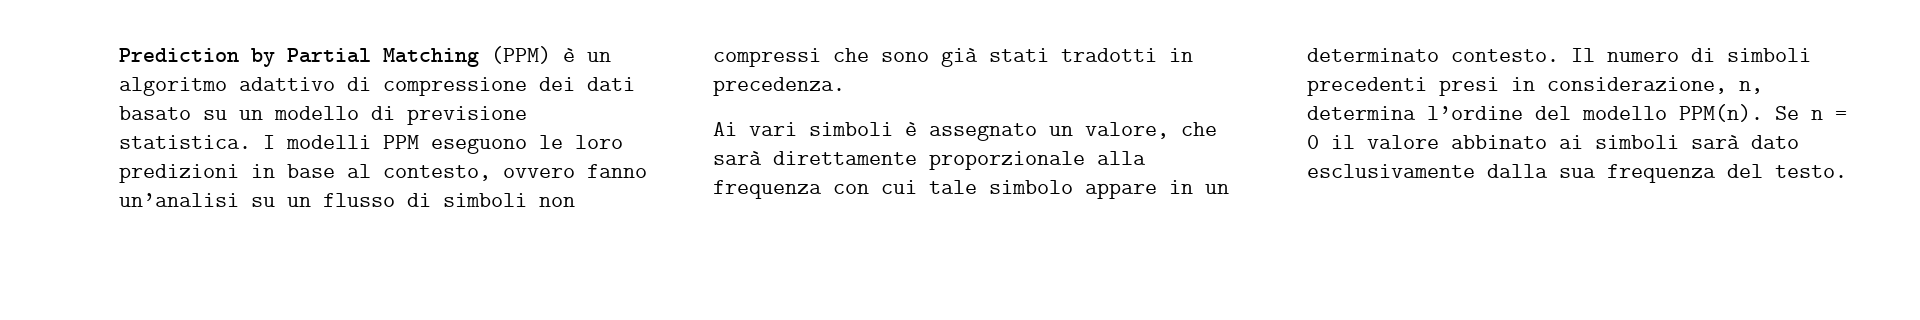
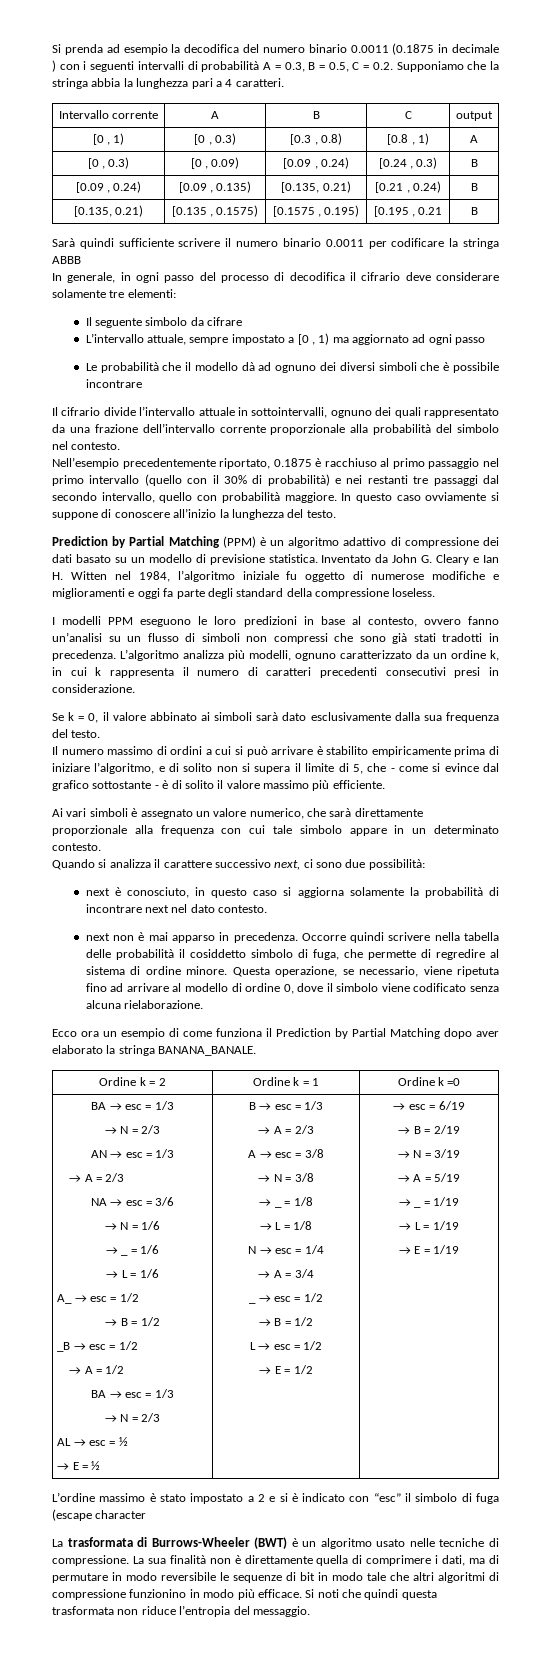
(119, 55) none -> [52,43,499,55] [52,60,500,72] [52,78,284,89] [58,110,159,119] [211,111,219,119] [312,111,320,119] [404,111,412,119] [456,111,493,121] [92,133,125,145] [194,133,236,145] [290,133,342,145] [387,133,429,145] [470,135,478,143] [87,157,130,169] [190,157,240,169] [283,157,349,169] [378,157,438,169] [470,159,478,167] [75,181,142,193] [178,181,252,193] [281,181,351,193] [375,181,441,193] [470,183,478,191] [73,205,144,217] [171,205,259,217] [272,205,360,217] [373,206,443,217] [470,207,478,215] [52,238,499,249] [52,256,81,264] [52,272,499,283] [52,289,176,298] [85,317,243,328] [85,333,486,345] [85,362,499,373] [85,379,142,388] [52,406,499,418] [52,423,500,435] [52,441,121,450] [52,457,499,469] [52,474,499,486] [52,492,499,503] [52,508,336,520] Si prenda ad esempio la decodifica del numero binario 0.0011 (0.1875 in decimale ) con i seguenti intervalli di probabilità A = 0.3, B = 0.5, C = 0.2. Supponiamo che la stringa abbia la lunghezza pari a 4 caratteri. // Intervallo corrente | A | B | C | output // [0 , 1) | [0 , 0.3) | [0.3 , 0.8) | [0.8 , 1) | A // [0 , 0.3) | [0 , 0.09) | [0.09 , 0.24) | [0.24 , 0.3) | B // [0.09 , 0.24) | [0.09 , 0.135) | [0.135, 0.21) | [0.21 , 0.24) | B // [0.135, 0.21) | [0.135 , 0.1575) | [0.1575 , 0.195) | [0.195 , 0.21 | B // Sarà quindi sufficiente scrivere il numero binario 0.0011 per codificare la stringa ABBB // In generale, in ogni passo del processo di decodifica il cifrario deve considerare solamente tre elementi: // Il seguente simbolo da cifrare // L’intervallo attuale, sempre impostato a [0 , 1) ma aggiornato ad ogni passo // Le probabilità che il modello dà ad ognuno dei diversi simboli che è possibile incontrare // Il cifrario divide l’intervallo attuale in sottointervalli, ognuno dei quali rappresentato da una frazione dell’intervallo corrente proporzionale alla probabilità del simbolo nel contesto. // Nell’esempio precedentemente riportato, 0.1875 è racchiuso al primo passaggio nel primo intervallo (quello con il 30% di probabilità) e nei restanti tre passaggi dal secondo intervallo, quello con probabilità maggiore. In questo caso ovviamente si suppone di conoscere all’inizio la lunghezza del testo. //
(251, 142) none -> [321,554,500,565] [52,570,500,582] [52,588,436,599] Inventato da John G. Cleary e Ian H. Witten nel 1984, l’algoritmo iniziale fu oggetto di numerose modifiche e miglioramenti e oggi fa parte degli standard della compressione loseless. //
(845, 86) none -> [120,649,499,661] [52,667,499,678] [52,684,135,693] [52,712,500,723] [52,729,101,738] [52,746,499,757] [52,762,500,774] [52,780,385,791] L’algoritmo analizza più modelli, ognuno caratterizzato da un ordine k, in cui k rappresenta il numero di caratteri precedenti consecutivi presi in considerazione. // Se k = 0, il valore abbinato ai simboli sarà dato esclusivamente dalla sua frequenza del testo. // Il numero massimo di ordini a cui si può arrivare è stabilito empiricamente prima di iniziare l’algoritmo, e di solito non si supera il limite di 5, che - come si evince dal grafico sottostante - è di solito il valore massimo più efficiente.
[1085,122,1169,139] valore, -> [213,808,304,819] valore numerico,
[1571,48,1811,62] [1307,77,1763,96] [1307,104,1847,122] [1307,135,1799,149] [1307,164,1847,183] Il numero di simboli precedenti presi in considerazione, n, determina l’ordine del modello PPM(n). Se n = 0 il valore abbinato ai simboli sarà dato esclusivamente dalla sua frequenza del testo. -> [52,859,425,870] [85,887,500,898] [85,904,268,913] [85,932,500,943] [85,949,499,960] [85,966,499,977] [85,983,499,994] [85,1000,204,1009] [52,1028,499,1039] [52,1045,257,1056] [99,1077,166,1086] [252,1077,320,1086] [397,1077,461,1086] [91,1101,174,1110] [104,1125,161,1134] [90,1149,175,1158] [69,1173,125,1182] [90,1197,175,1206] [104,1221,161,1230] [105,1247,118,1254] [121,1254,129,1256] [130,1245,160,1254] [106,1269,159,1278] [57,1293,139,1304] [105,1317,160,1326] [57,1341,138,1352] [69,1365,125,1374] [91,1389,174,1398] [104,1413,161,1422] [57,1437,128,1446] [57,1461,101,1470] [248,1101,324,1110] [258,1125,314,1134] [248,1149,324,1158] [258,1173,314,1182] [259,1199,272,1206] [274,1206,282,1208] [284,1197,313,1206] [259,1221,313,1230] [248,1245,324,1254] [258,1269,314,1278] [249,1302,257,1304] [258,1293,323,1302] [258,1317,314,1326] [249,1341,323,1350] [259,1365,313,1374] [393,1101,465,1110] [398,1125,460,1134] [397,1149,461,1158] [397,1173,461,1182] [398,1199,411,1206] [414,1206,422,1208] [423,1197,460,1206] [399,1221,459,1230] [398,1245,460,1254] [52,1492,499,1504] [52,1509,147,1521] [52,1537,500,1549] [52,1555,499,1566] [52,1572,499,1583] [52,1589,437,1600] [52,1605,310,1617] // Quando si analizza il carattere successivo next, ci sono due possibilità: // next è conosciuto, in questo caso si aggiorna solamente la probabilità di incontrare next nel dato contesto. // next non è mai apparso in precedenza. Occorre quindi scrivere nella tabella delle probabilità il cosiddetto simbolo di fuga, che permette di regredire al sistema di ordine minore. Questa operazione, se necessario, viene ripetuta fino ad arrivare al modello di ordine 0, dove il simbolo viene codificato senza alcuna rielaborazione. // Ecco ora un esempio di come funziona il Prediction by Partial Matching dopo aver elaborato la stringa BANANA_BANALE. // Ordine k = 2 | Ordine k = 1 | Ordine k =0 // BA → esc = 1/3 // → N = 2/3 // AN → esc = 1/3 // → A = 2/3 // NA → esc = 3/6 // → N = 1/6 // → _ = 1/6 // → L = 1/6 // A_ → esc = 1/2 // → B = 1/2 // _B → esc = 1/2 // → A = 1/2 // BA → esc = 1/3 // → N = 2/3 // AL → esc = ½ // → E = ½ | B → esc = 1/3 // → A = 2/3 // A → esc = 3/8 // → N = 3/8 // → _ = 1/8 // → L = 1/8 // N → esc = 1/4 // → A = 3/4 // _ → esc = 1/2 // → B = 1/2 // L → esc = 1/2 // → E = 1/2 | → esc = 6/19 // → B = 2/19 // → N = 3/19 // → A = 5/19 // → _ = 1/19 // → L = 1/19 // → E = 1/19 // L’ordine massimo è stato impostato a 2 e si è indicato con “esc” il simbolo di fuga (escape character // La trasformata di Burrows-Wheeler (BWT) è un algoritmo usato nelle tecniche di compressione. La sua finalità non è direttamente quella di comprimere i dati, ma di permutare in modo reversibile le sequenze di bit in modo tale che altri algoritmi di compressione funzionino in modo più efficace. Si noti che quindi questa trasformata non riduce l’entropia del messaggio.

